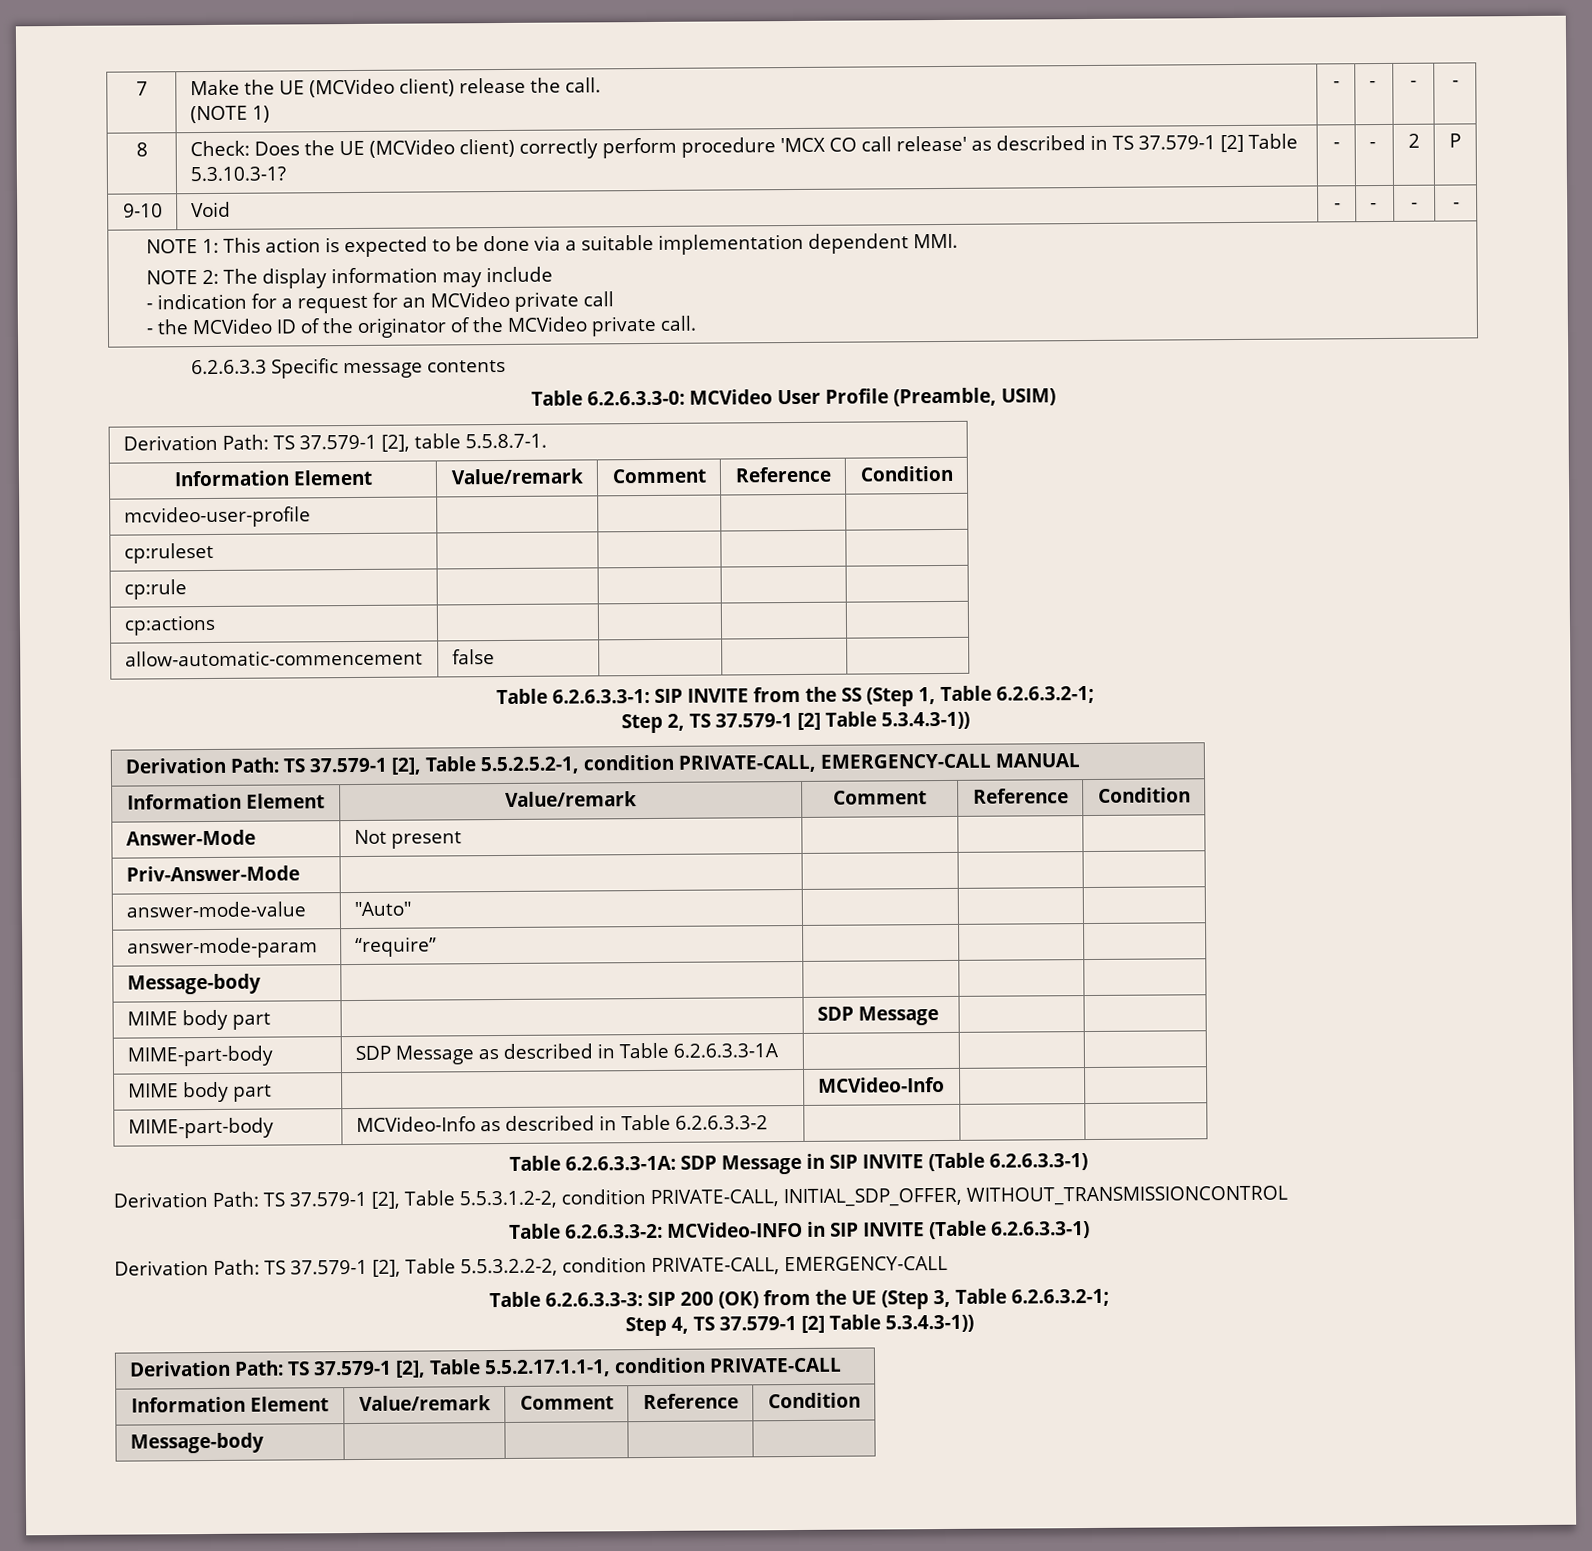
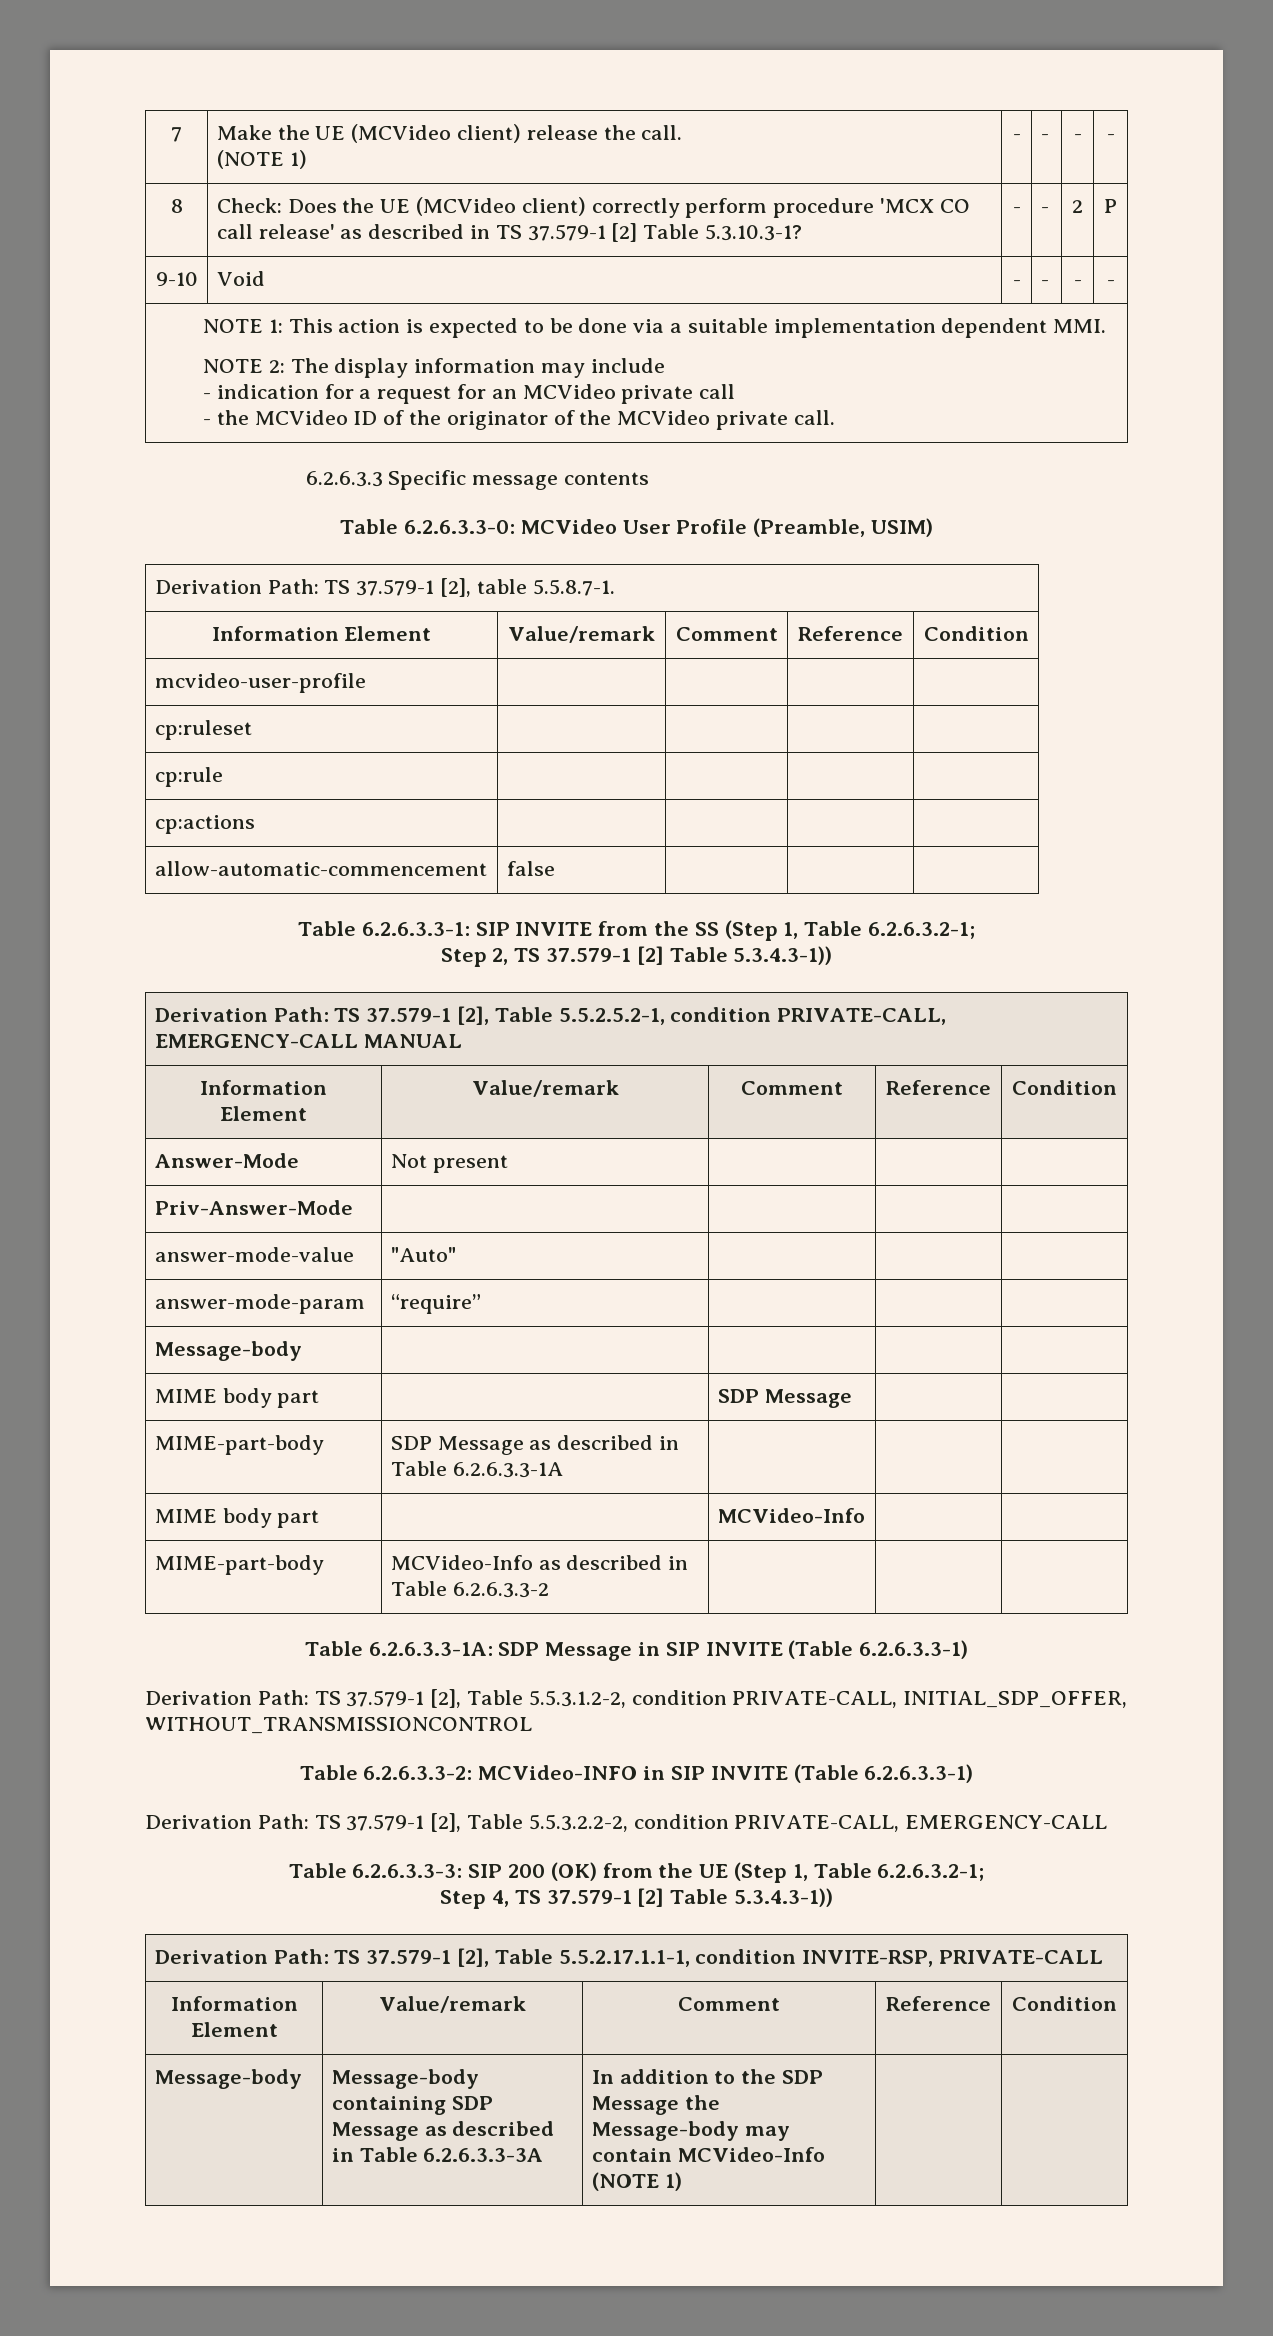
[933,1289,951,1308] 3, -> [792,1864,808,1881] 1,
(707, 1365) none -> [802,1950,934,1967] INVITE-RSP,
(264, 1443) | -> [331,2069,479,2089] [331,2096,493,2115] [331,2121,555,2141] [331,2147,544,2162] [591,2069,823,2084] [591,2095,720,2115] [591,2121,790,2141] [591,2147,825,2162] [591,2172,682,2191] Message-body containing SDP Message as described in Table 6.2.6.3.3-3A | In addition to the SDP Message the Message-body may contain MCVideo-Info (NOTE 1)

